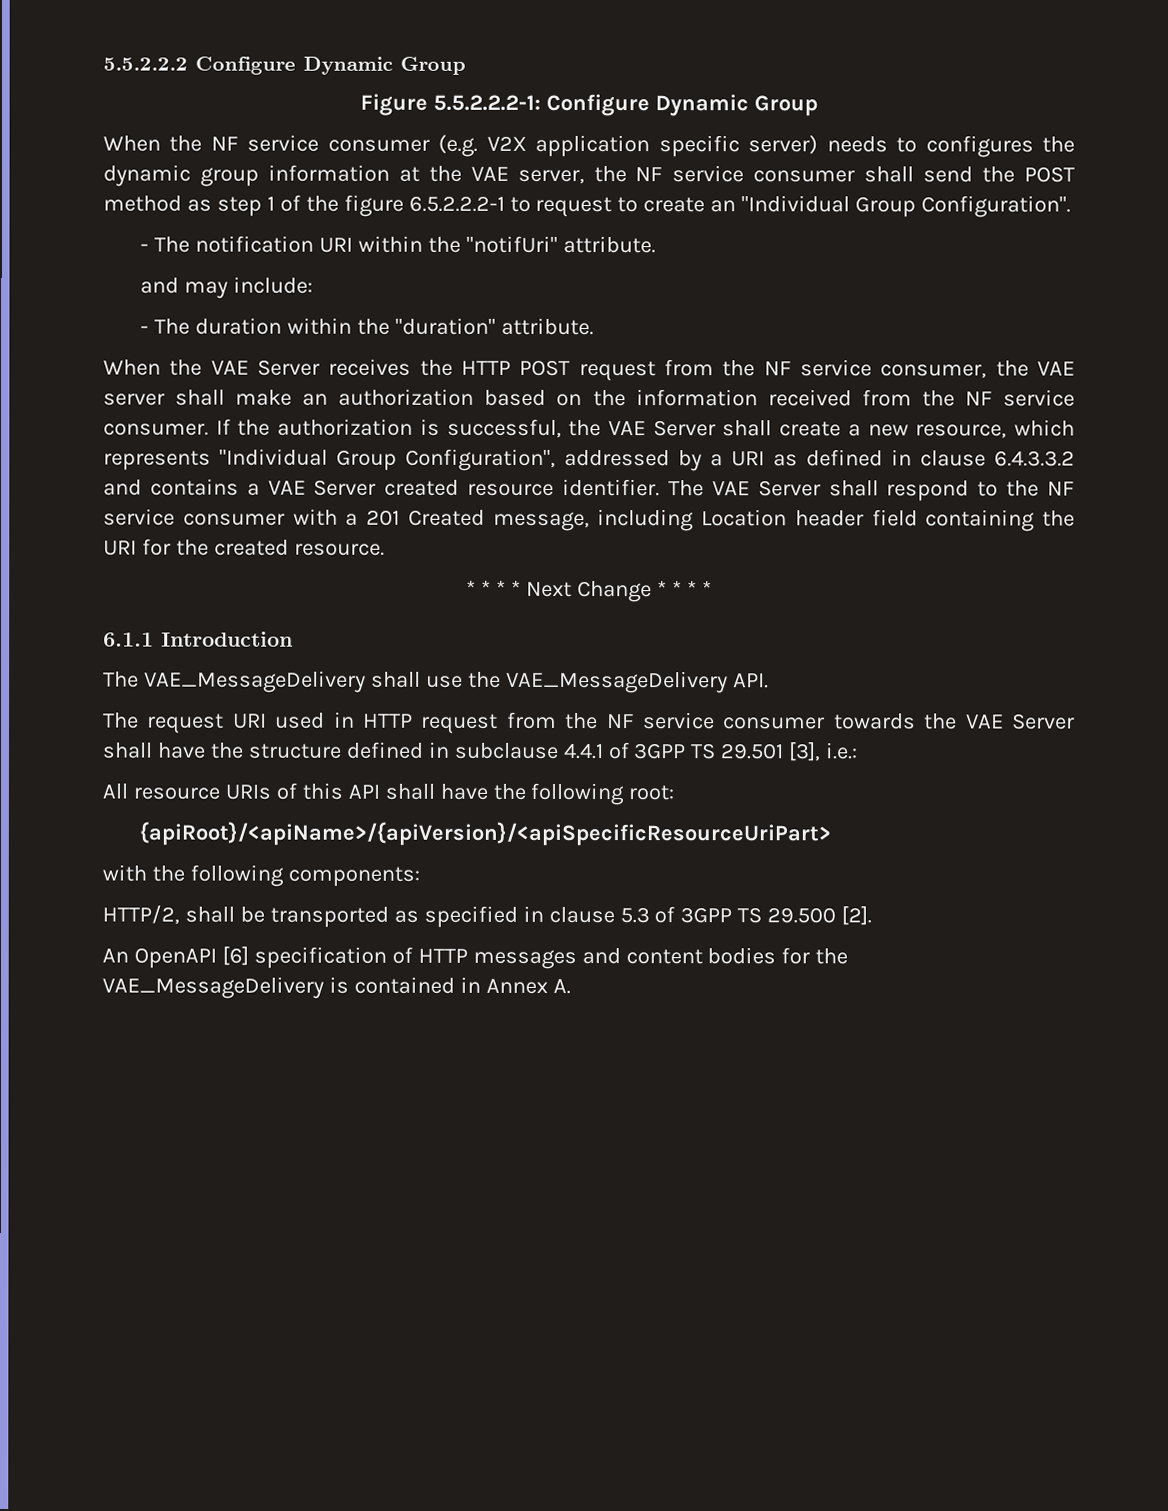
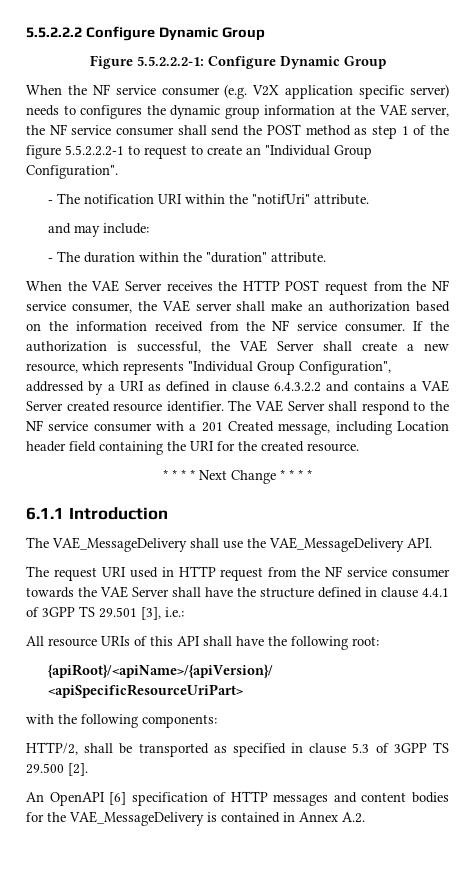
[408,195,505,212] 6.5.2.2.2-1 -> [65,145,124,156] 5.5.2.2.2-1
[994,450,1075,467] 6.4.3.3.2 -> [274,382,321,392] 6.4.3.2.2
[453,742,559,759] subclause -> [381,587,418,598] clause
[552,978,571,994] A. -> [342,812,365,823] A.2.

